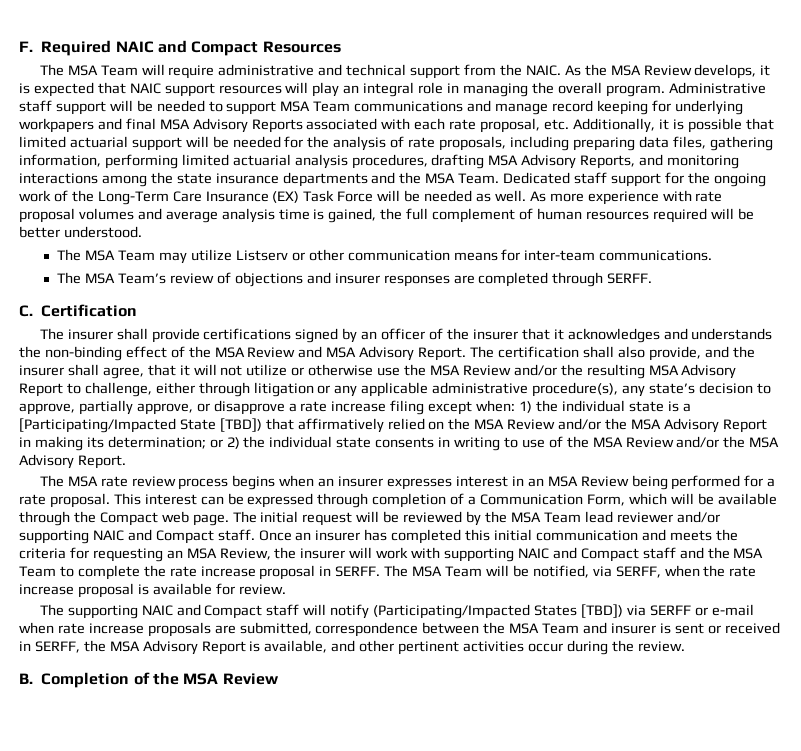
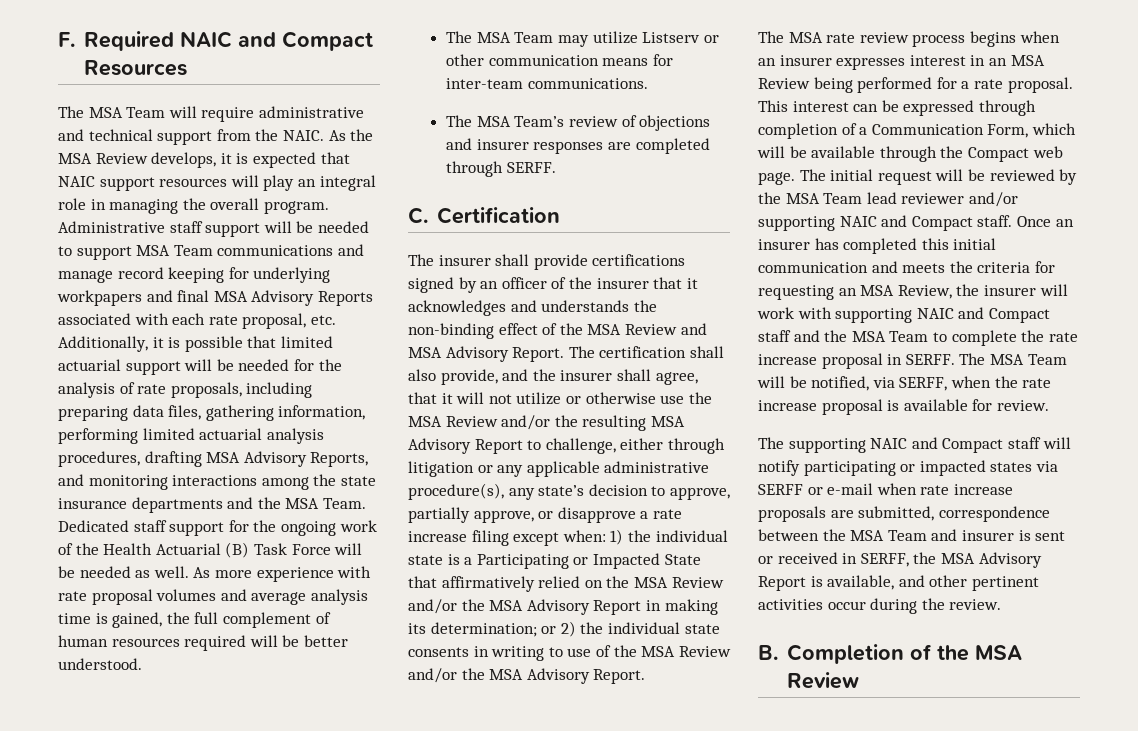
[97,191,300,205] Long-Term Care Insurance (EX) -> [103,542,250,558] Health Actuarial (B)
[19,418,262,433] [Participating/Impacted State [TBD]) -> [476,553,701,569] Participating or Impacted State
[373,604,623,619] (Participating/Impacted States [TBD]) -> [803,460,1033,476] participating or impacted states

